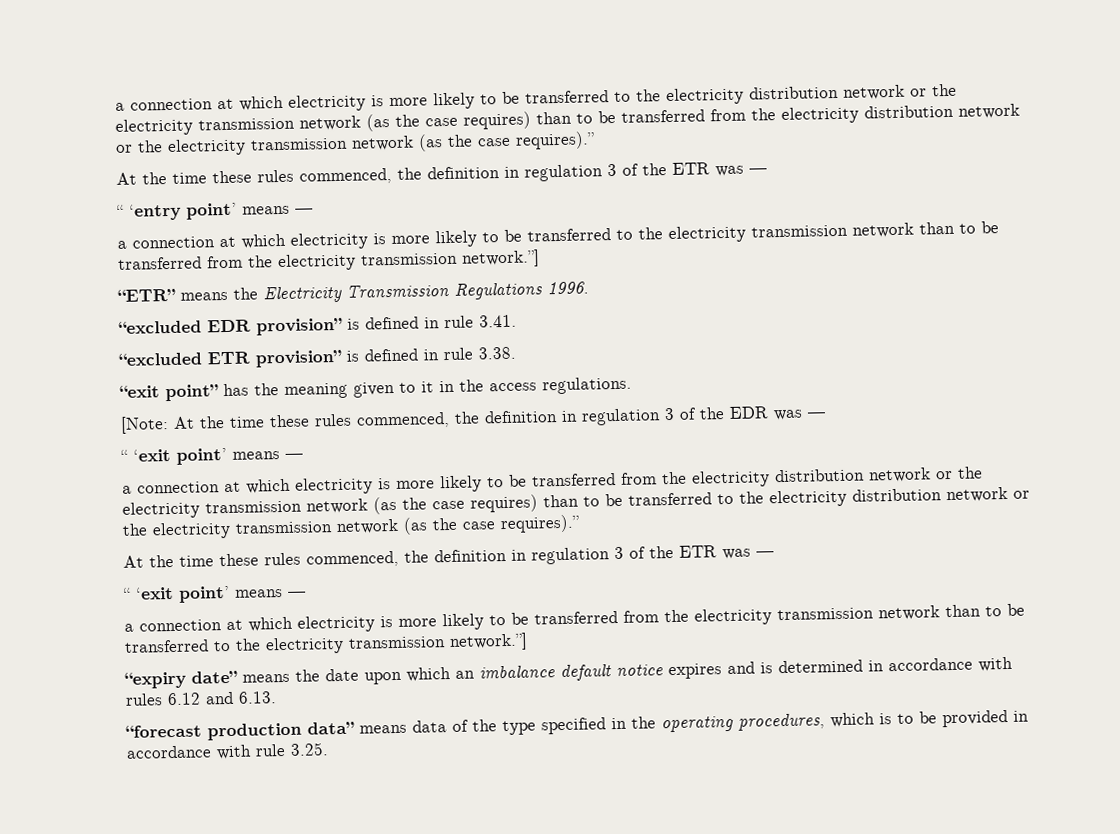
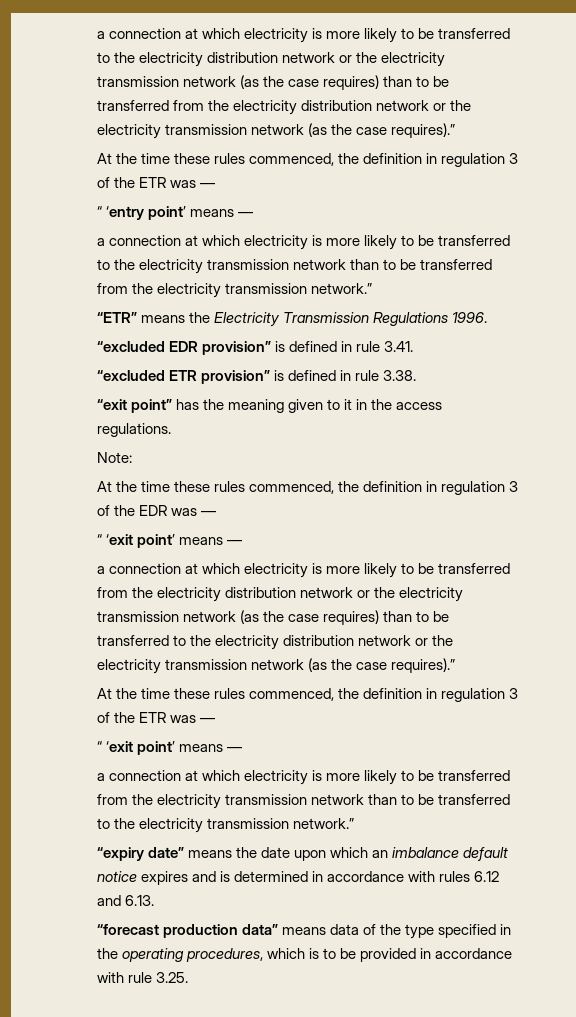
[461,249,541,268] network.”] -> [311,283,373,294] network.”
[120,416,170,434] [Note: -> [96,452,132,463] Note: //
[449,632,529,652] network.”] -> [293,818,355,829] network.”

